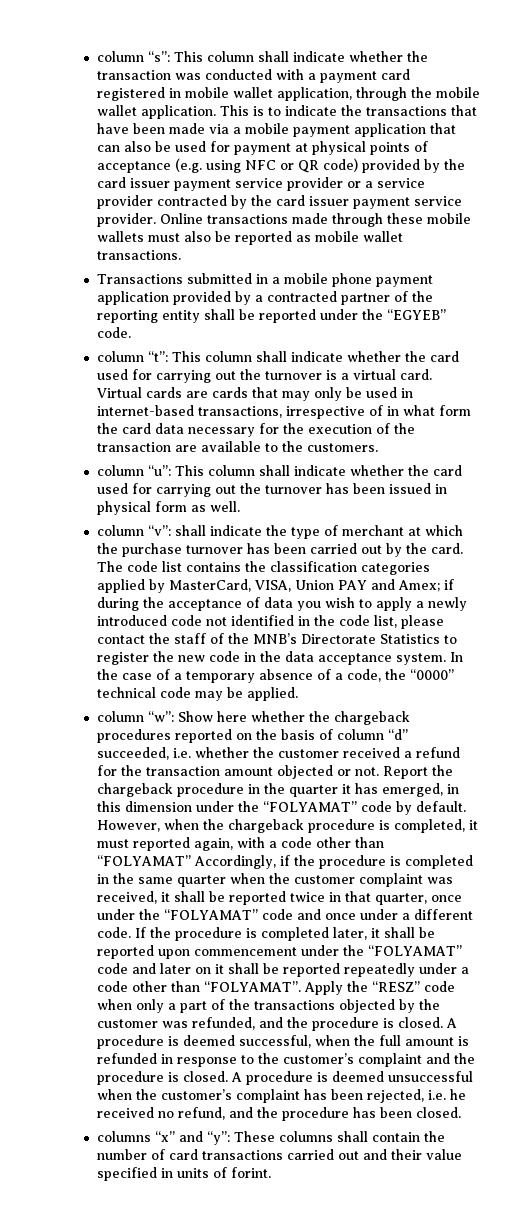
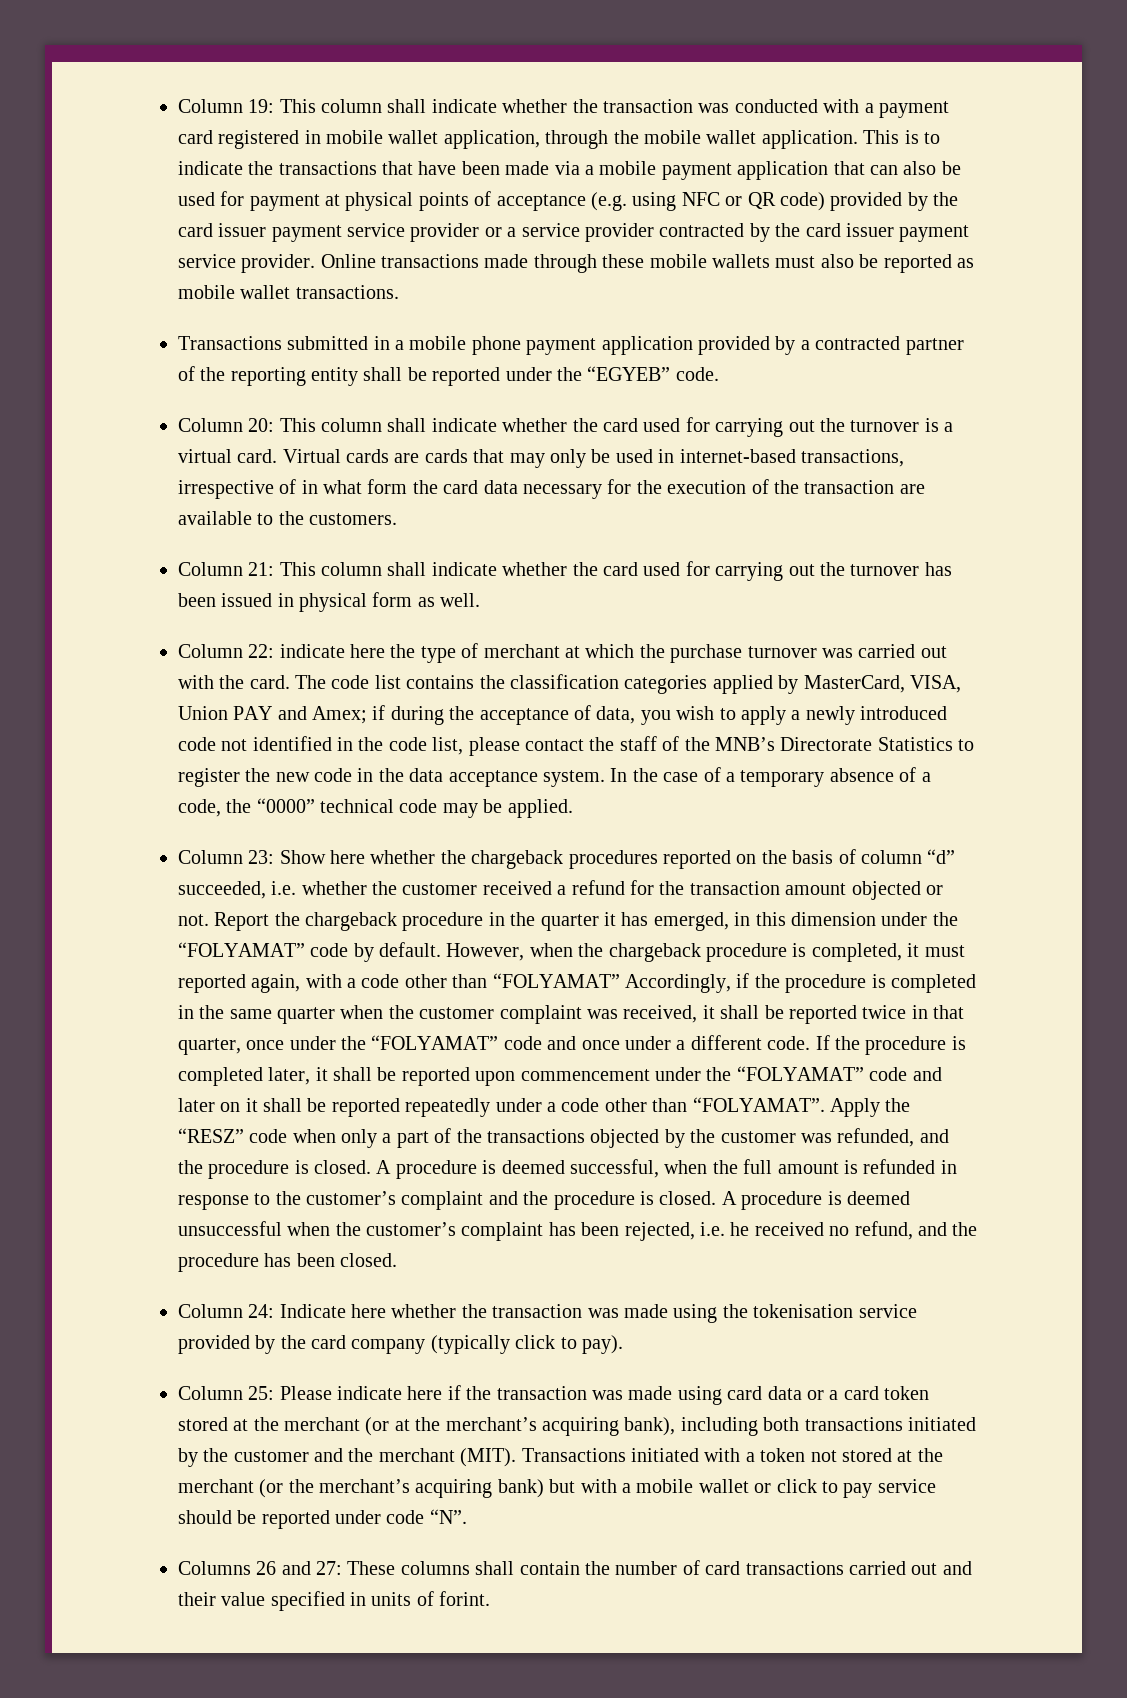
[96,51,170,62] column “s”: -> [177,99,275,113] Column 19:
[96,351,168,362] column “t”: -> [177,418,275,432] Column 20:
[96,465,171,476] column “u”: -> [177,562,275,576] Column 21:
[96,525,262,536] column “v”: shall indicate -> [177,644,385,658] Column 22: indicate here
[246,543,402,557] has been carried out by -> [821,644,947,658] [177,675,214,689] was carried out with
[263,597,293,608] data -> [596,706,636,724] data,
[96,711,174,722] column “w”: -> [177,850,275,864] Column 23:
[96,1131,230,1145] columns “x” and “y”: -> [177,1304,917,1323] [177,1335,623,1354] [177,1385,930,1405] [177,1417,976,1436] [177,1448,943,1467] [177,1479,936,1498] [177,1509,467,1529] [177,1561,342,1575] Column 24: Indicate here whether the transaction was made using the tokenisation service provided by the card company (typically click to pay). // Column 25: Please indicate here if the transaction was made using card data or a card token stored at the merchant (or at the merchant’s acquiring bank), including both transactions initiated by the customer and the merchant (MIT). Transactions initiated with a token not stored at the merchant (or the merchant’s acquiring bank) but with a mobile wallet or click to pay service should be reported under code “N”. // Columns 26 and 27:

